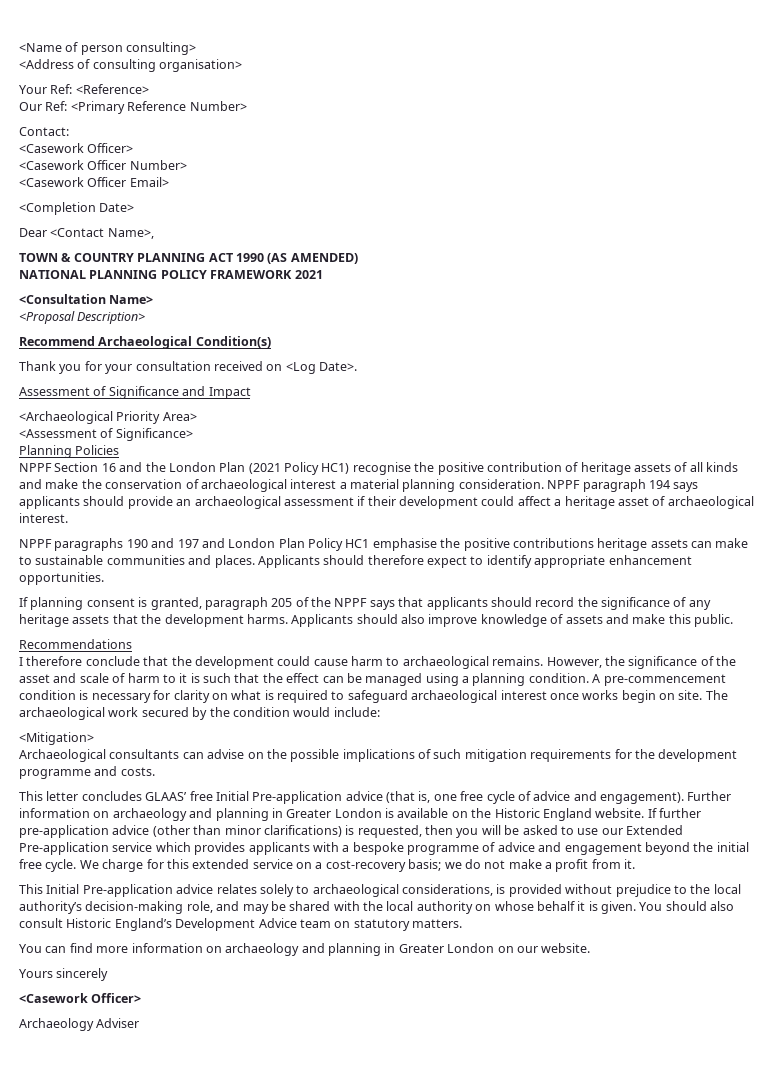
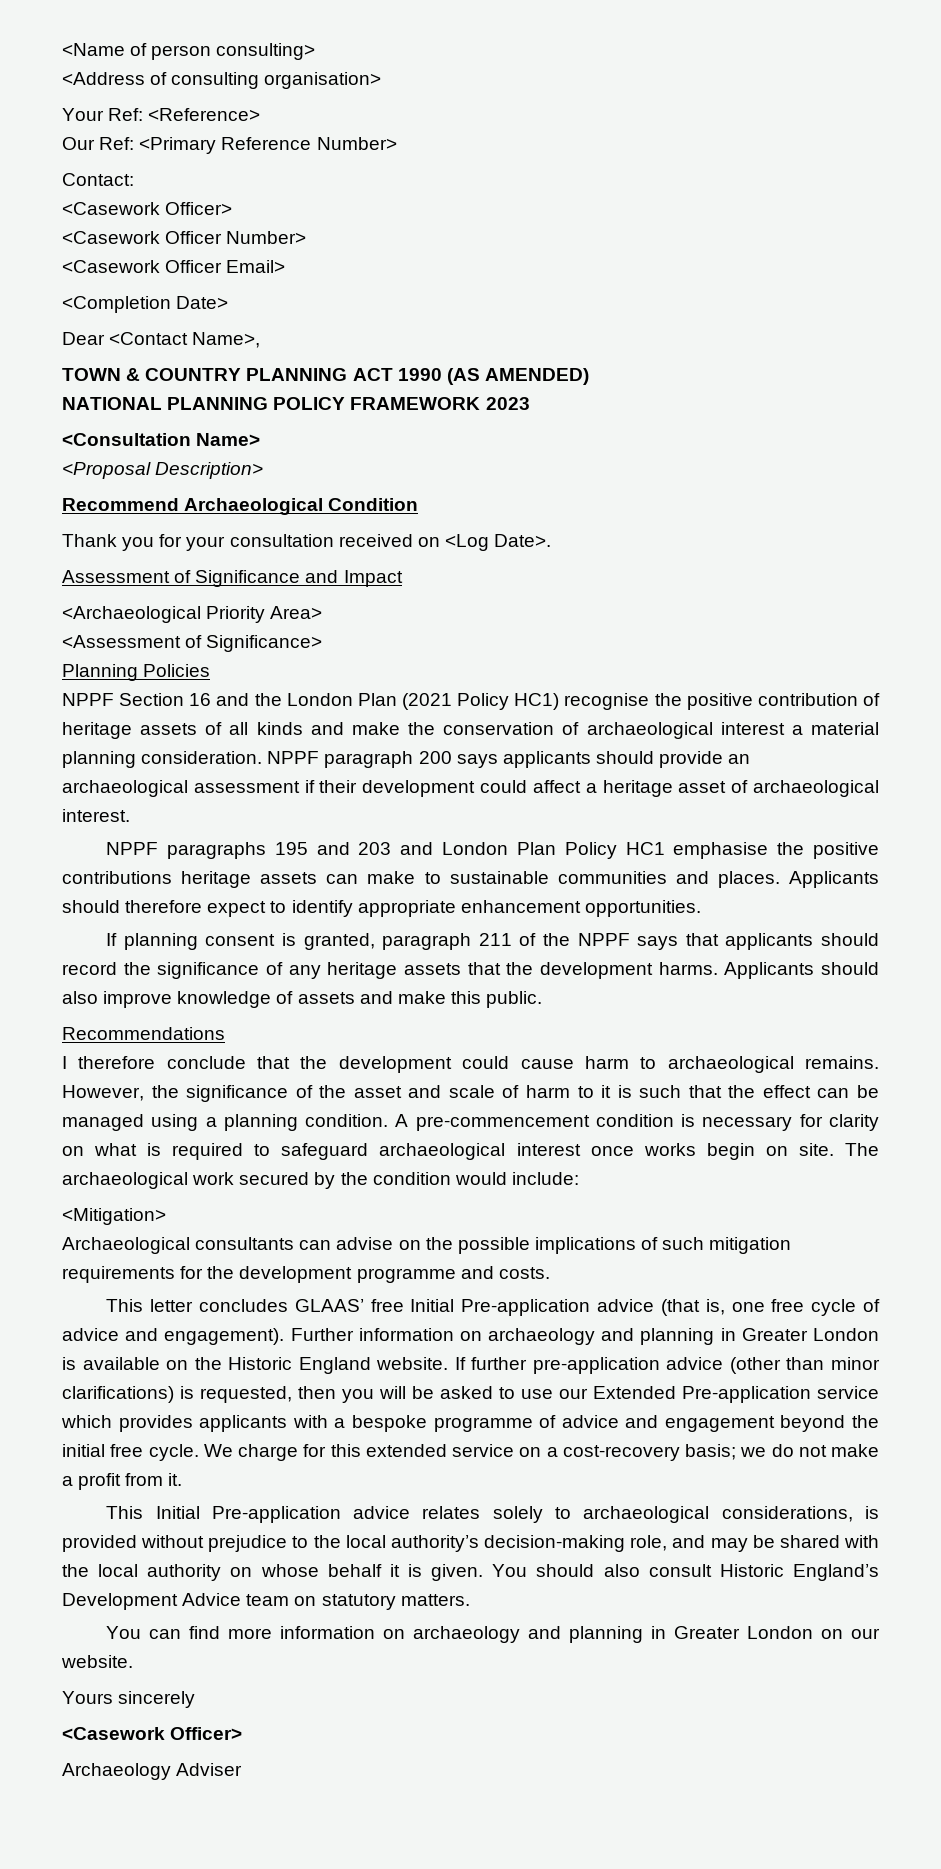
[294,270,323,279] 2021 -> [485,397,530,410] 2023
[195,336,271,348] Condition(s) -> [328,498,419,511] Condition
[648,480,670,489] 194 -> [418,751,452,764] 200
[126,538,199,548] 190 and 197 -> [274,842,392,855] 195 and 203
[271,598,293,607] 205 -> [478,933,512,946] 211

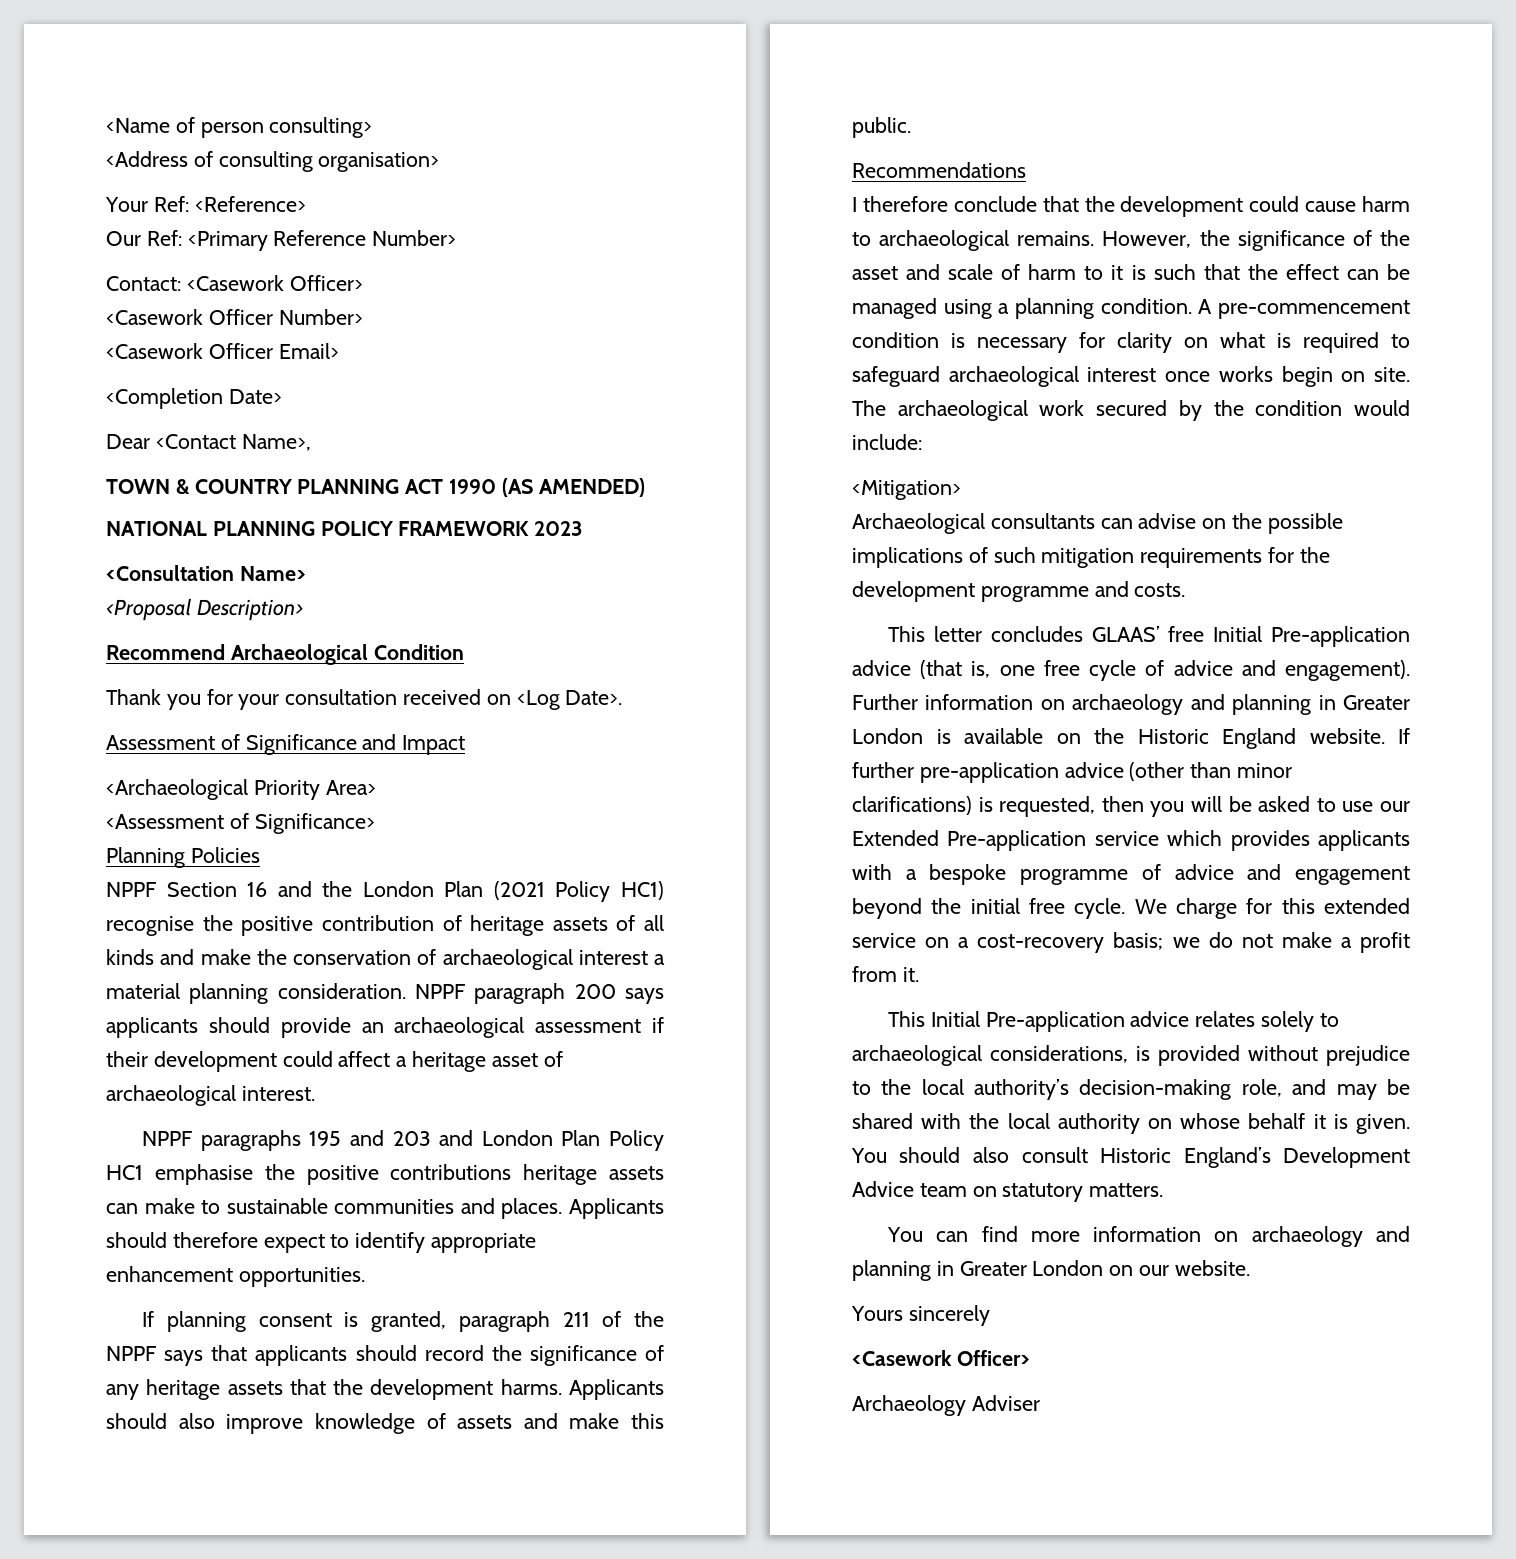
(134, 179) // -> (181, 283) none

